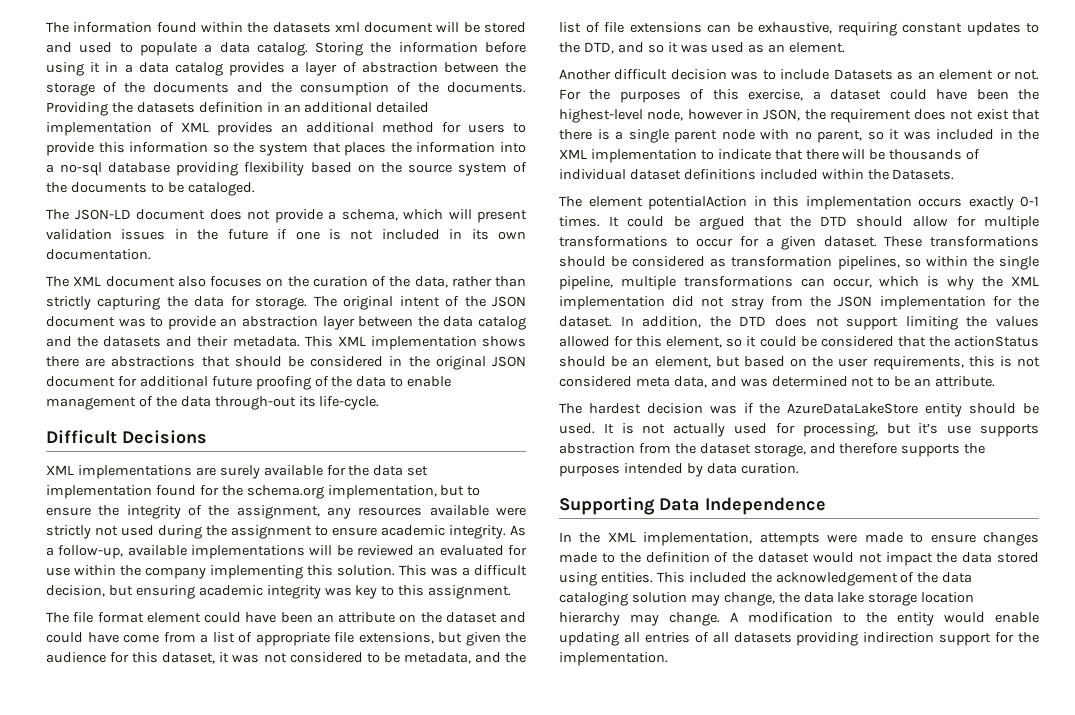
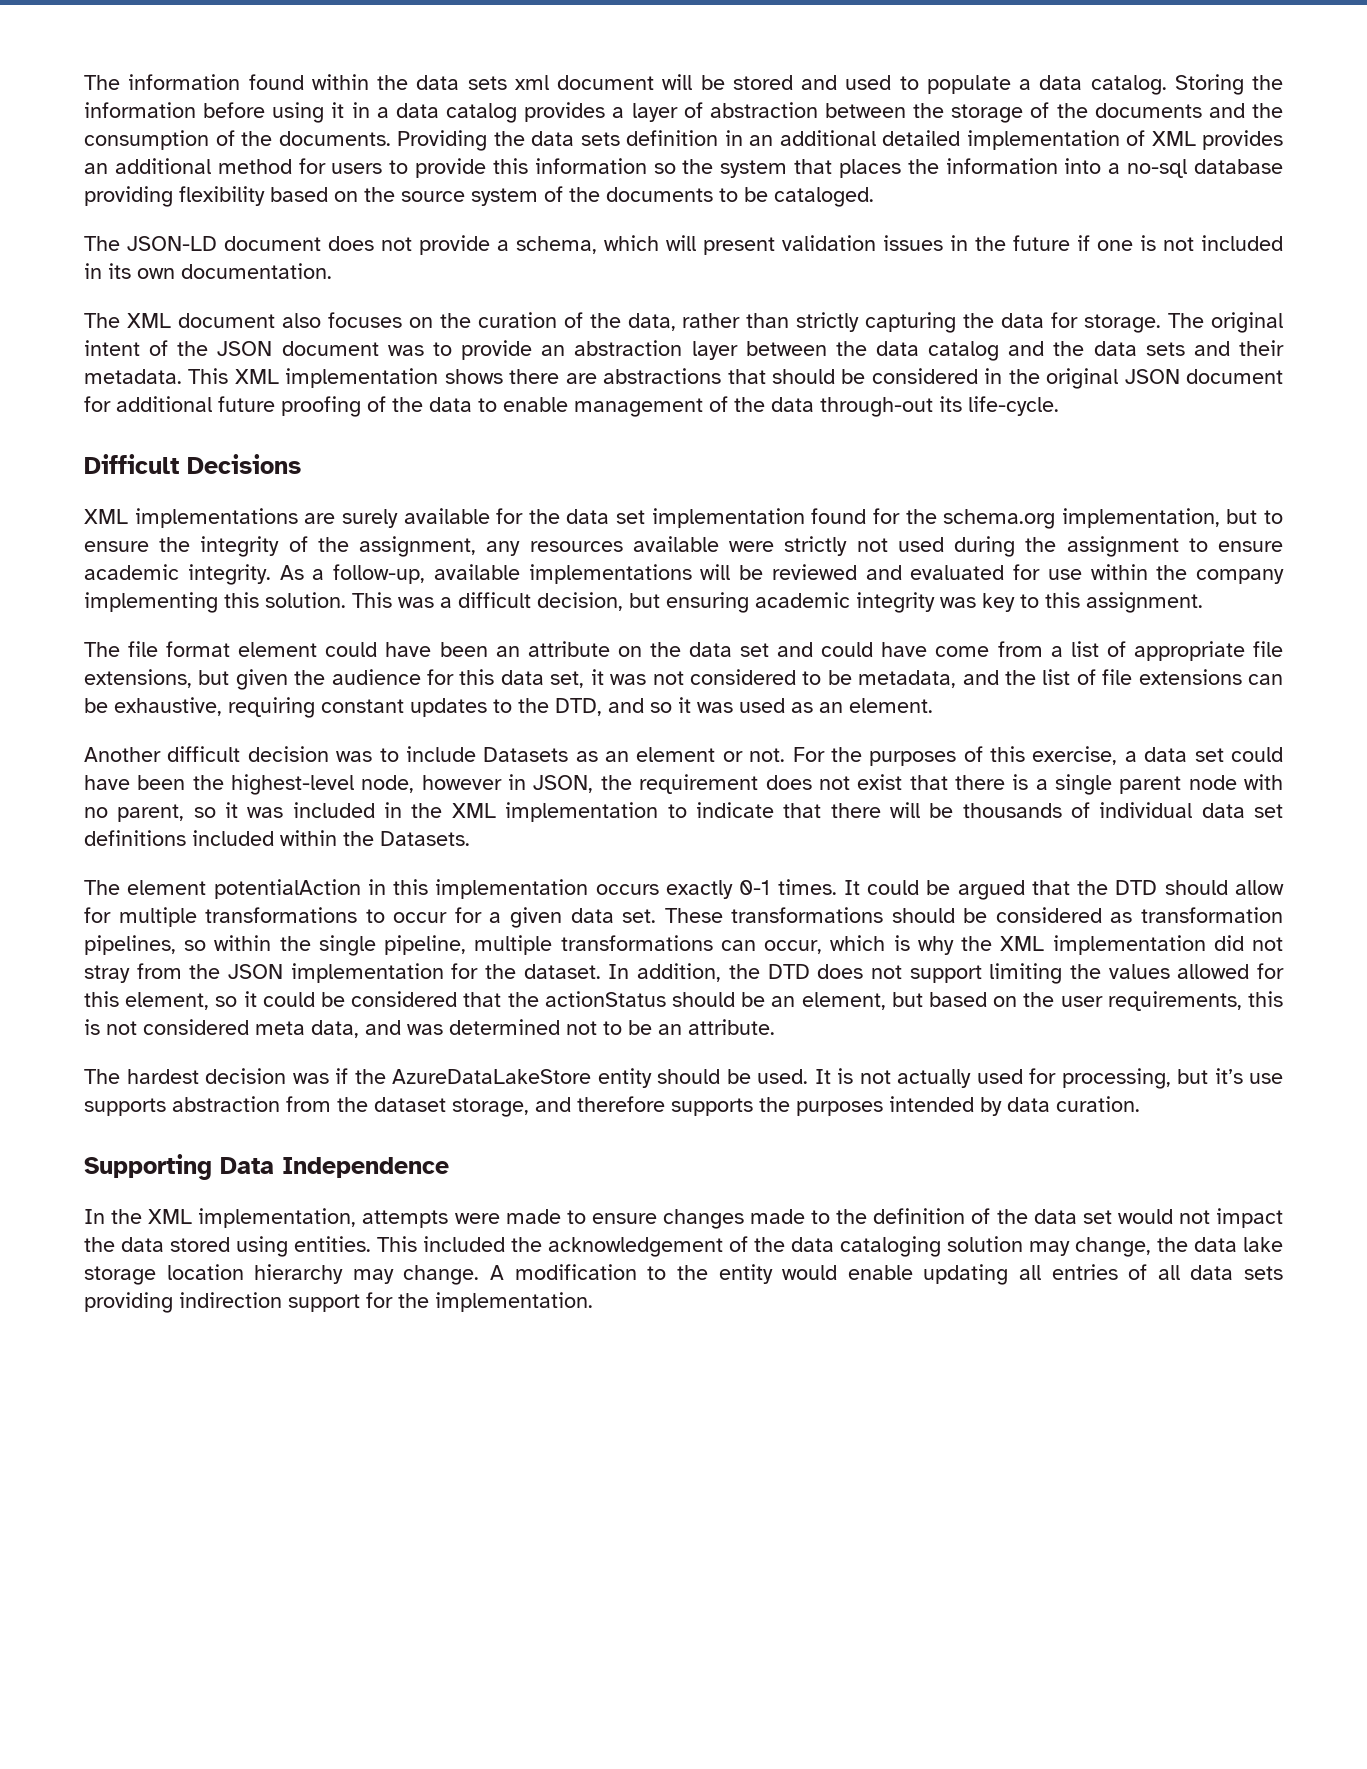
[272,22,331,33] datasets -> [416,75,507,90] data sets
[136,102,195,113] datasets -> [531,131,620,146] data sets
[103,336,162,347] datasets -> [1093,341,1185,356] data sets
[418,547,436,556] an -> [865,565,902,580] and
[445,612,497,623] dataset -> [689,642,770,657] data set
[162,652,216,664] dataset, -> [500,670,585,688] data set,
[830,89,882,100] dataset -> [1144,747,1224,762] data set
[629,169,681,180] dataset -> [1201,803,1283,818] data set
[823,236,877,247] dataset. -> [570,908,657,923] data set.
[758,552,809,563] dataset -> [1033,1209,1112,1224] data set
[733,632,792,643] datasets -> [1190,1265,1283,1280] data sets

